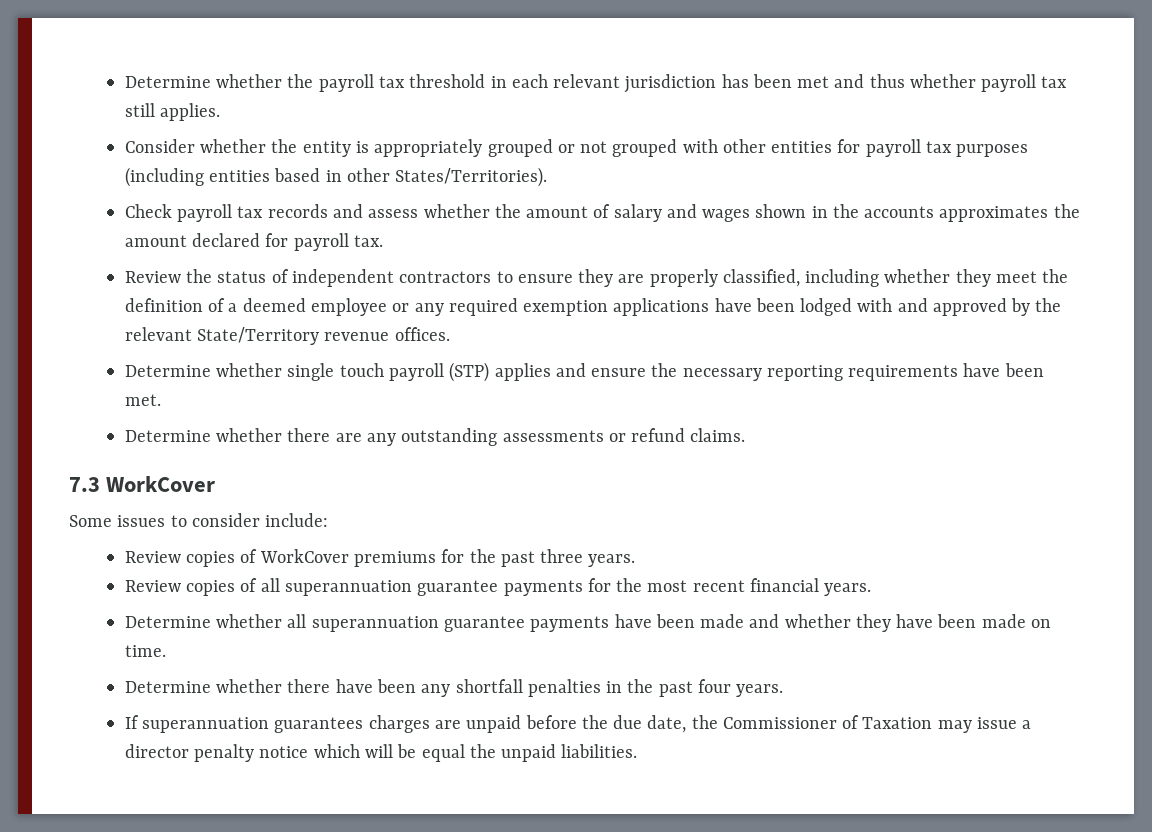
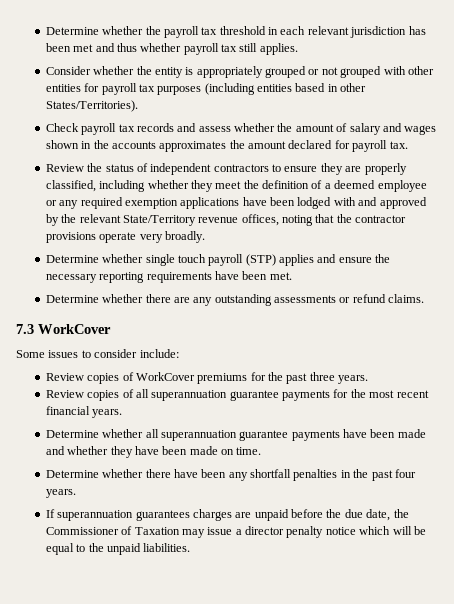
[394,327,450,341] offices. -> [241,214,407,226] [45,231,205,243] offices, noting that the contractor provisions operate very broadly.
(465, 753) none -> [76,544,86,552] to

